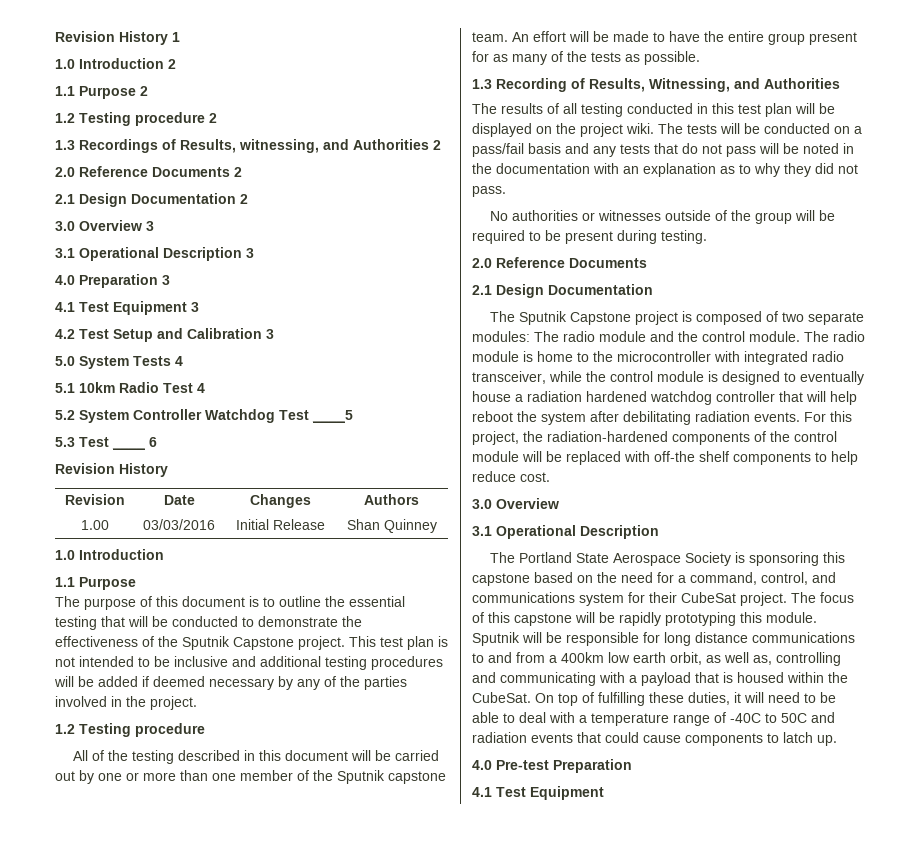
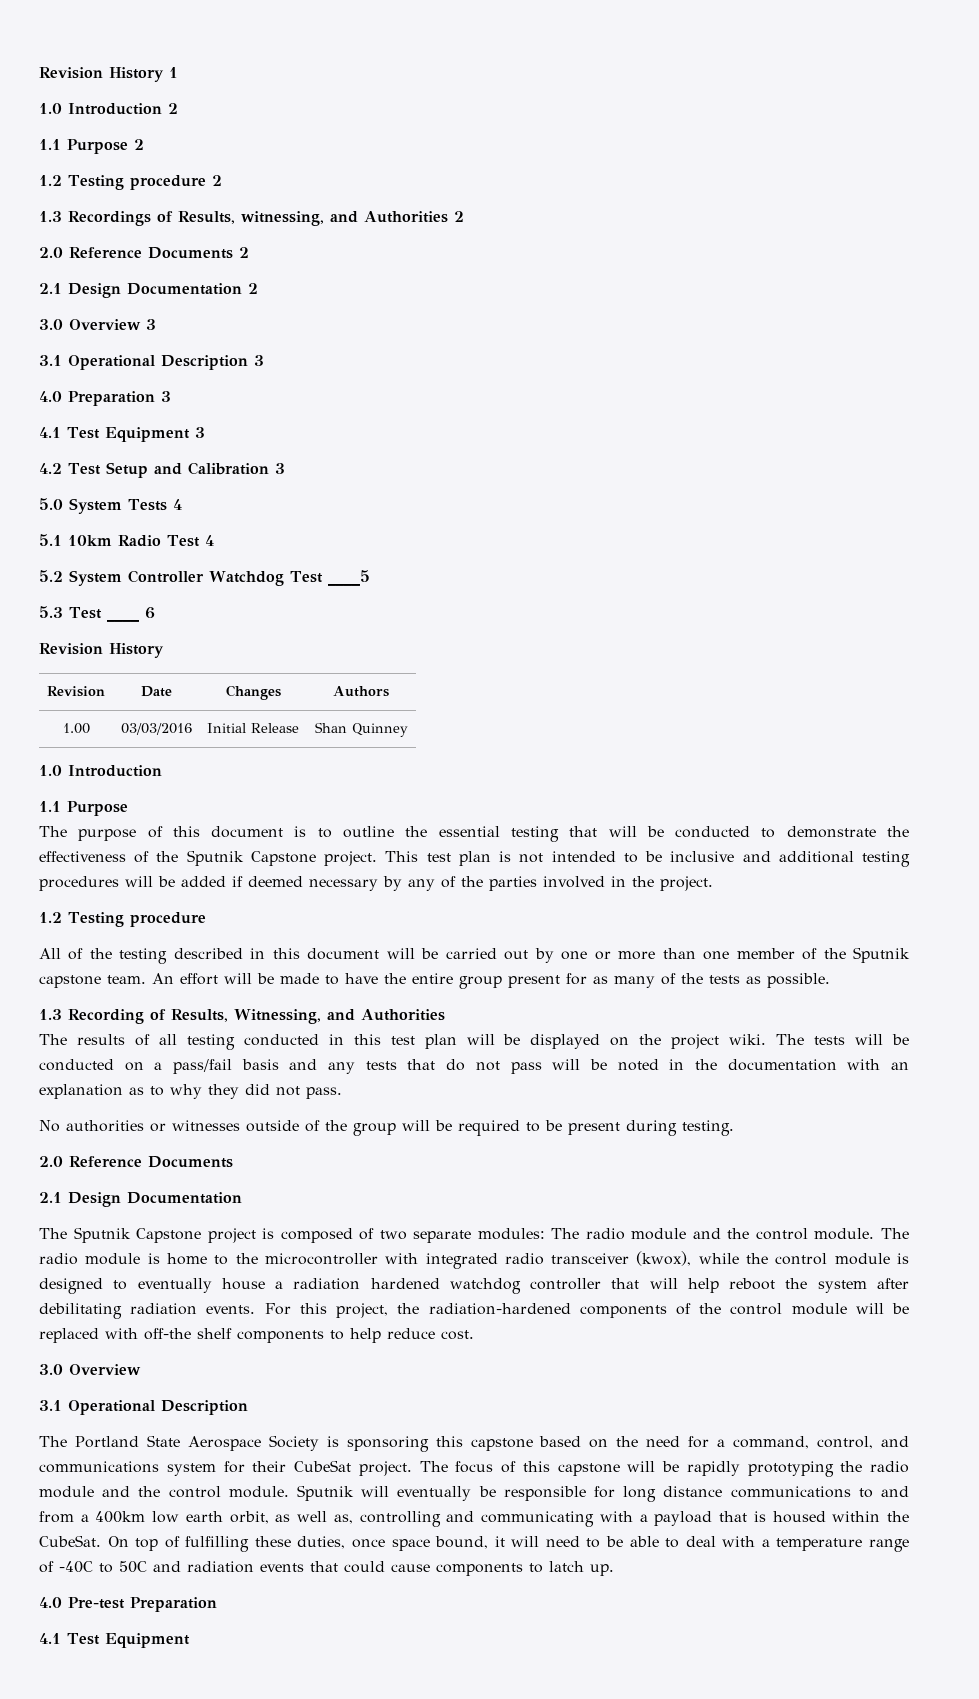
[472,371,546,384] transceiver, -> [551,1251,692,1266] transceiver (kwox),
[740,612,762,623] this -> [840,1461,909,1473] [39,1486,221,1498] the radio module and the control
(542, 637) none -> [397,1486,472,1501] eventually
(730, 698) none -> [352,1536,489,1551] once space bound,

